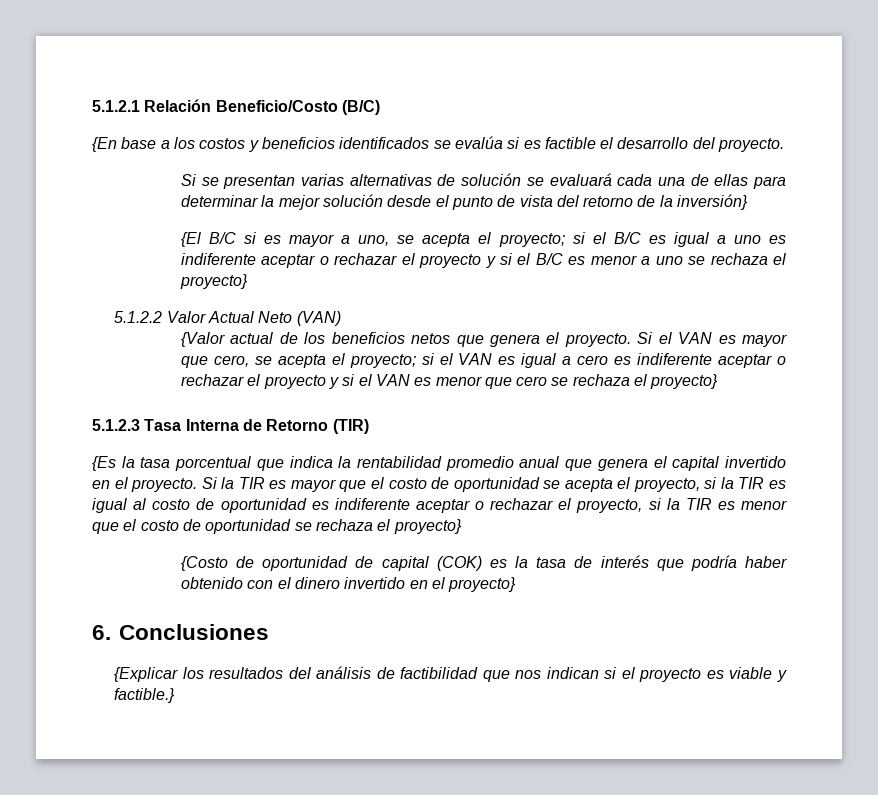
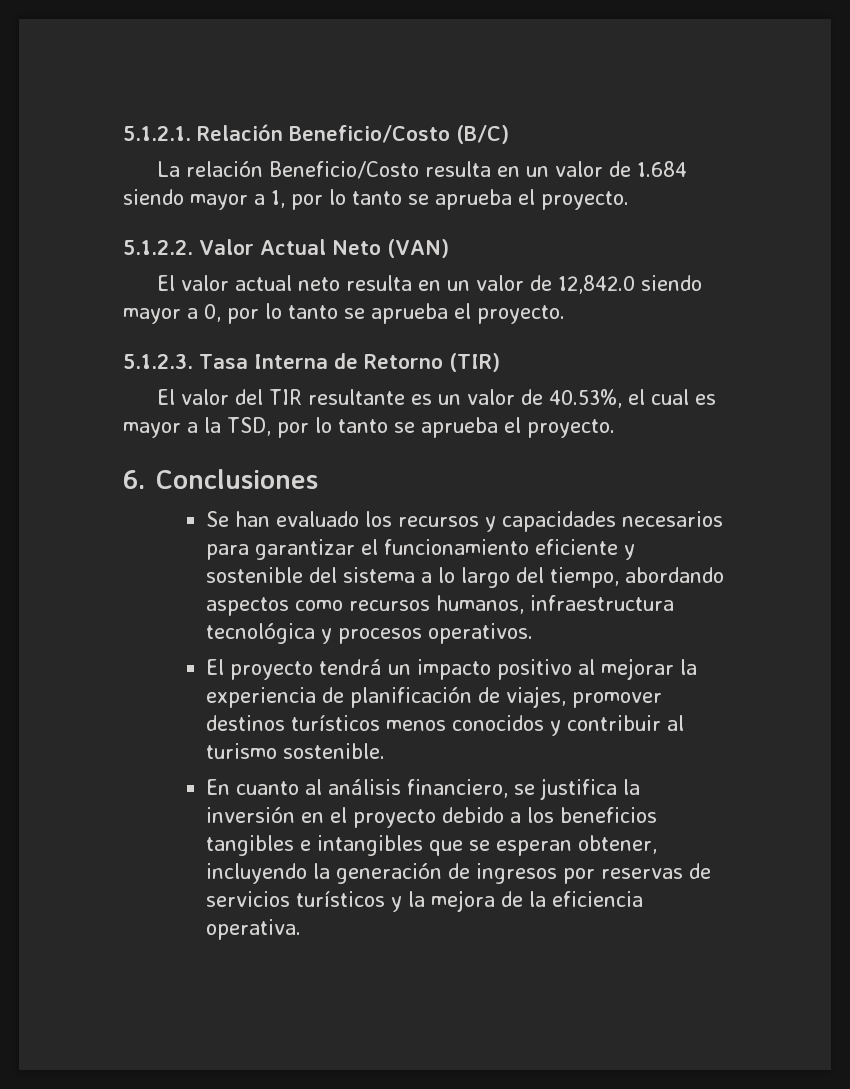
[92,100,140,112] 5.1.2.1 -> [123,126,191,141] 5.1.2.1.
[92,136,785,152] [180,173,786,189] [180,194,749,210] [180,232,786,247] [180,253,787,268] [179,274,248,289] [114,311,341,326] [180,332,788,347] [180,353,787,368] [180,374,719,389] [92,419,140,431] {En base a los costos y beneficios identificados se evalúa si es factible el desarrollo del proyecto. // Si se presentan varias alternativas de solución se evaluará cada una de ellas para determinar la mejor solución desde el punto de vista del retorno de la inversión} // {El B/C si es mayor a uno, se acepta el proyecto; si el B/C es igual a uno es indiferente aceptar o rechazar el proyecto y si el B/C es menor a uno se rechaza el proyecto} // 5.1.2.2 Valor Actual Neto (VAN) // {Valor actual de los beneficios netos que genera el proyecto. Si el VAN es mayor que cero, se acepta el proyecto; si el VAN es igual a cero es indiferente aceptar o rechazar el proyecto y si el VAN es menor que cero se rechaza el proyecto} // 5.1.2.3 -> [157,161,688,179] [123,189,629,210] [123,239,449,258] [157,275,703,294] [123,303,565,324] [123,354,193,369] La relación Beneficio/Costo resulta en un valor de 1.684 siendo mayor a 1, por lo tanto se aprueba el proyecto. // 5.1.2.2. Valor Actual Neto (VAN) // El valor actual neto resulta en un valor de 12,842.0 siendo mayor a 0, por lo tanto se aprueba el proyecto. // 5.1.2.3.
[92,456,786,471] [92,477,786,492] [92,498,787,513] [92,519,462,534] [180,555,787,571] [180,577,517,592] [92,624,269,640] [114,666,788,682] [114,688,176,703] {Es la tasa porcentual que indica la rentabilidad promedio anual que genera el capital invertido en el proyecto. Si la TIR es mayor que el costo de oportunidad se acepta el proyecto, si la TIR es igual al costo de oportunidad es indiferente aceptar o rechazar el proyecto, si la TIR es menor que el costo de oportunidad se rechaza el proyecto} // {Costo de oportunidad de capital (COK) es la tasa de interés que podría haber obtenido con el dinero invertido en el proyecto} // 6. Conclusiones // {Explicar los resultados del análisis de factibilidad que nos indican si el proyecto es viable y factible.} -> [157,389,717,408] [123,417,615,438] [123,469,318,489] [206,511,724,532] [206,539,636,560] [206,567,725,588] [206,595,675,616] [206,623,534,644] [206,658,698,680] [206,686,663,708] [206,715,685,736] [206,743,386,759] [206,778,641,800] [206,807,658,828] [206,835,658,856] [206,863,712,884] [206,890,644,912] [206,919,302,940] El valor del TIR resultante es un valor de 40.53%, el cual es mayor a la TSD, por lo tanto se aprueba el proyecto. // 6. Conclusiones // Se han evaluado los recursos y capacidades necesarios para garantizar el funcionamiento eficiente y sostenible del sistema a lo largo del tiempo, abordando aspectos como recursos humanos, infraestructura tecnológica y procesos operativos. // El proyecto tendrá un impacto positivo al mejorar la experiencia de planificación de viajes, promover destinos turísticos menos conocidos y contribuir al turismo sostenible. // En cuanto al análisis financiero, se justifica la inversión en el proyecto debido a los beneficios tangibles e intangibles que se esperan obtener, incluyendo la generación de ingresos por reservas de servicios turísticos y la mejora de la eficiencia operativa.

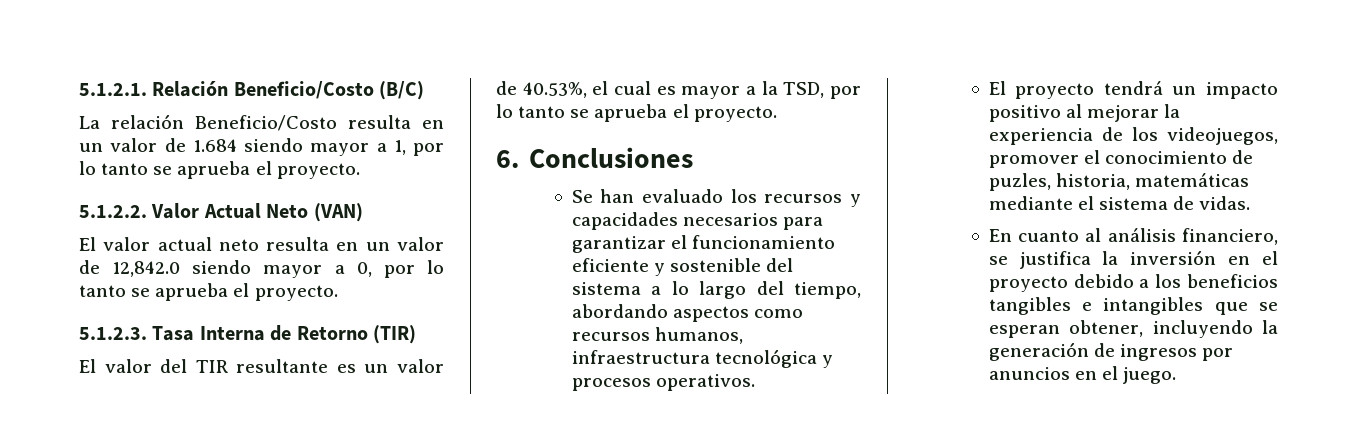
[350,686,663,708] [206,715,685,736] [206,743,386,759] planificación de viajes, promover destinos turísticos menos conocidos y contribuir al turismo sostenible. -> [1131,127,1278,145] [988,150,1254,168] [988,173,1250,191] [988,196,1251,210] los videojuegos, promover el conocimiento de puzles, historia, matemáticas mediante el sistema de vidas.
[601,863,712,879] [206,890,644,912] [206,919,302,940] reservas de servicios turísticos y la mejora de la eficiencia operativa. -> [988,366,1177,384] anuncios en el juego.

